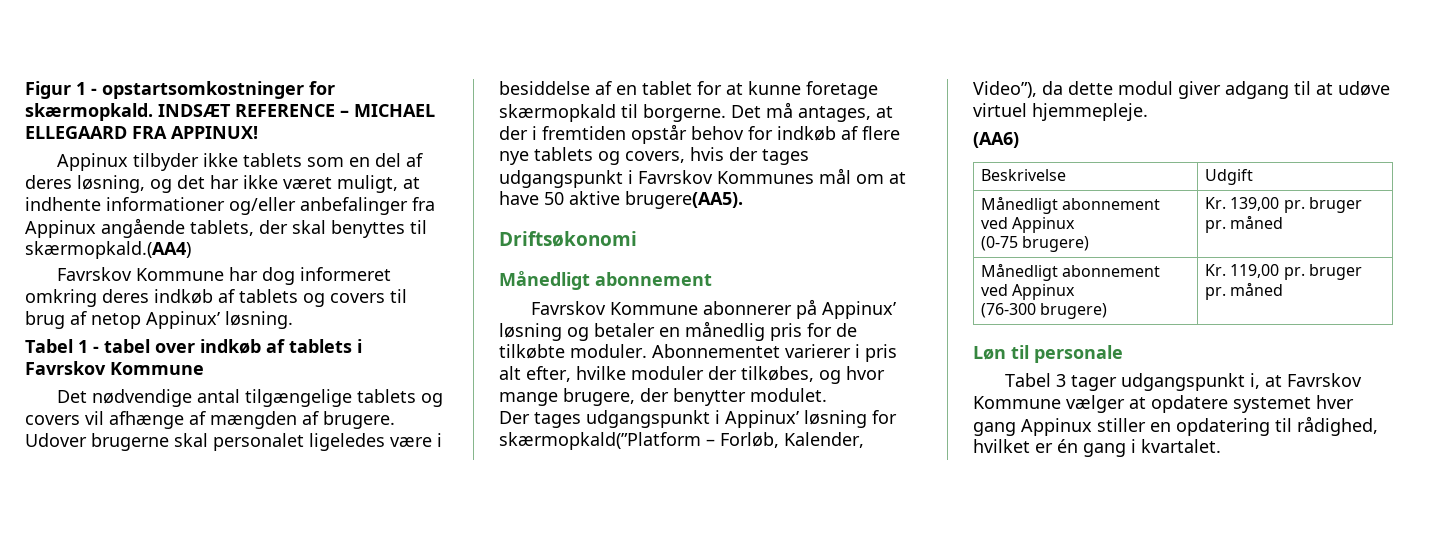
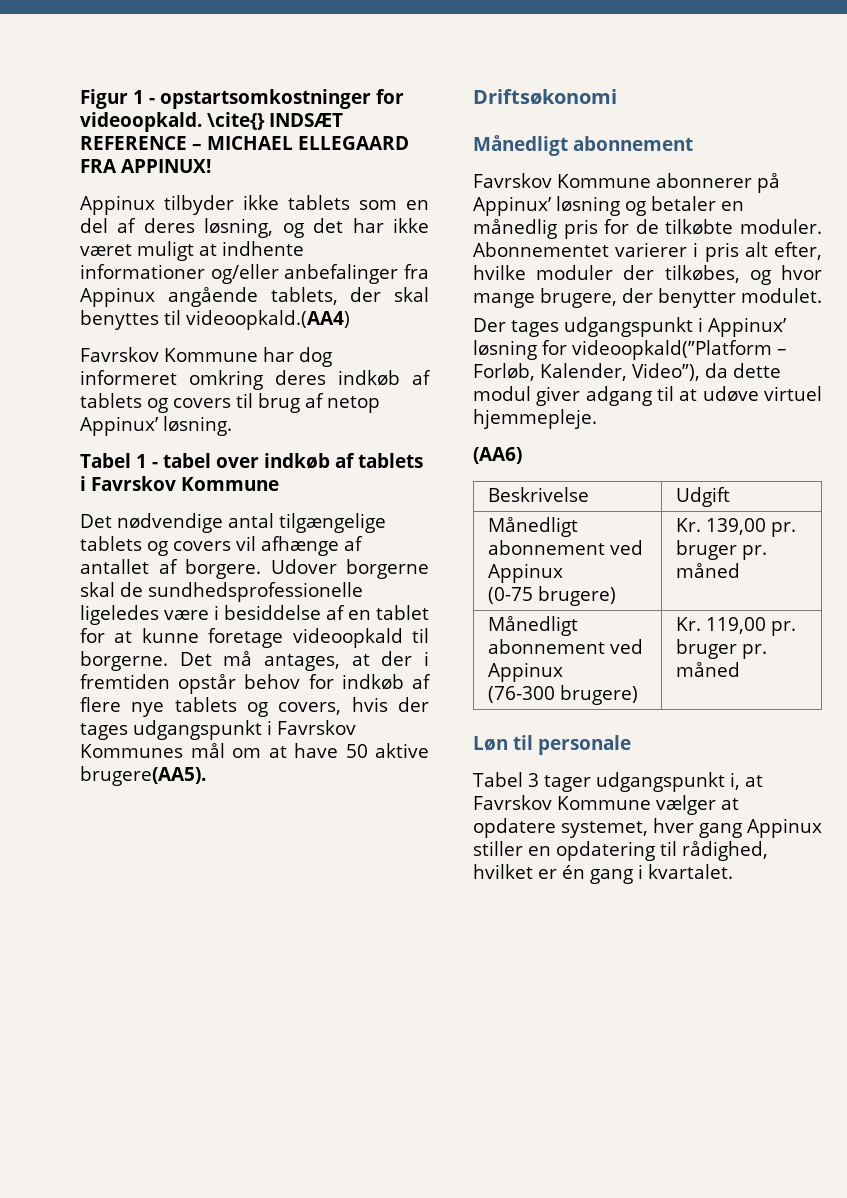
[25,103,153,121] skærmopkald. -> [80,112,265,132] videoopkald. \cite{}
[337,175,398,193] muligt, -> [137,241,194,261] muligt
[25,241,191,259] skærmopkald.(AA4) -> [186,310,350,330] videoopkald.(AA4)
[210,411,395,429] [25,433,304,451] mængden af brugere. Udover brugerne skal personalet -> [80,559,429,579] [80,582,363,602] antallet af borgere. Udover borgerne skal de sundhedsprofessionelle
[499,104,616,122] skærmopkald -> [292,628,403,648] videoopkald
[499,432,701,450] skærmopkald(”Platform -> [572,340,772,360] videoopkald(”Platform
[1233,397,1311,413] systemet -> [561,821,648,838] systemet,

